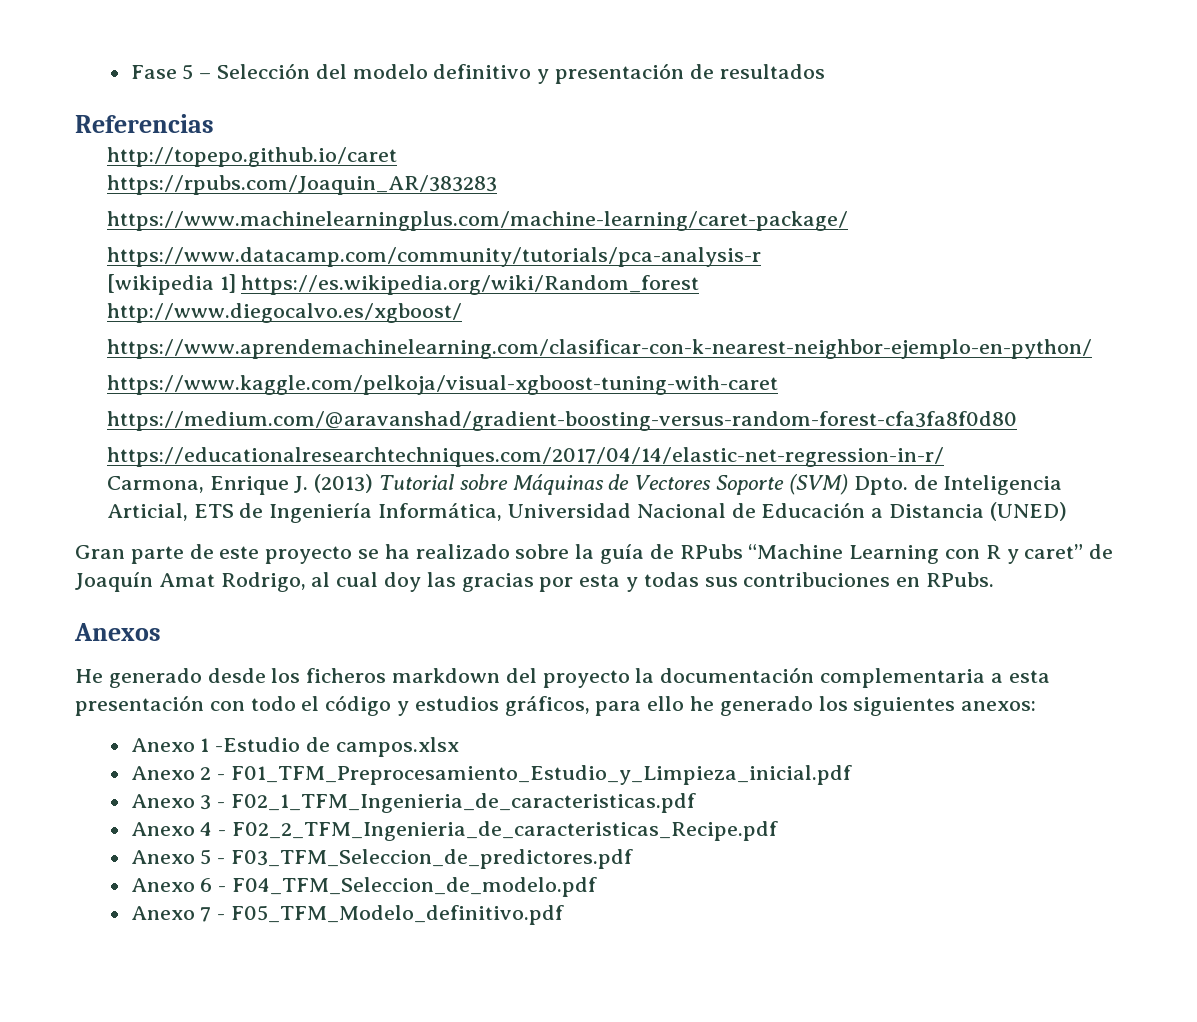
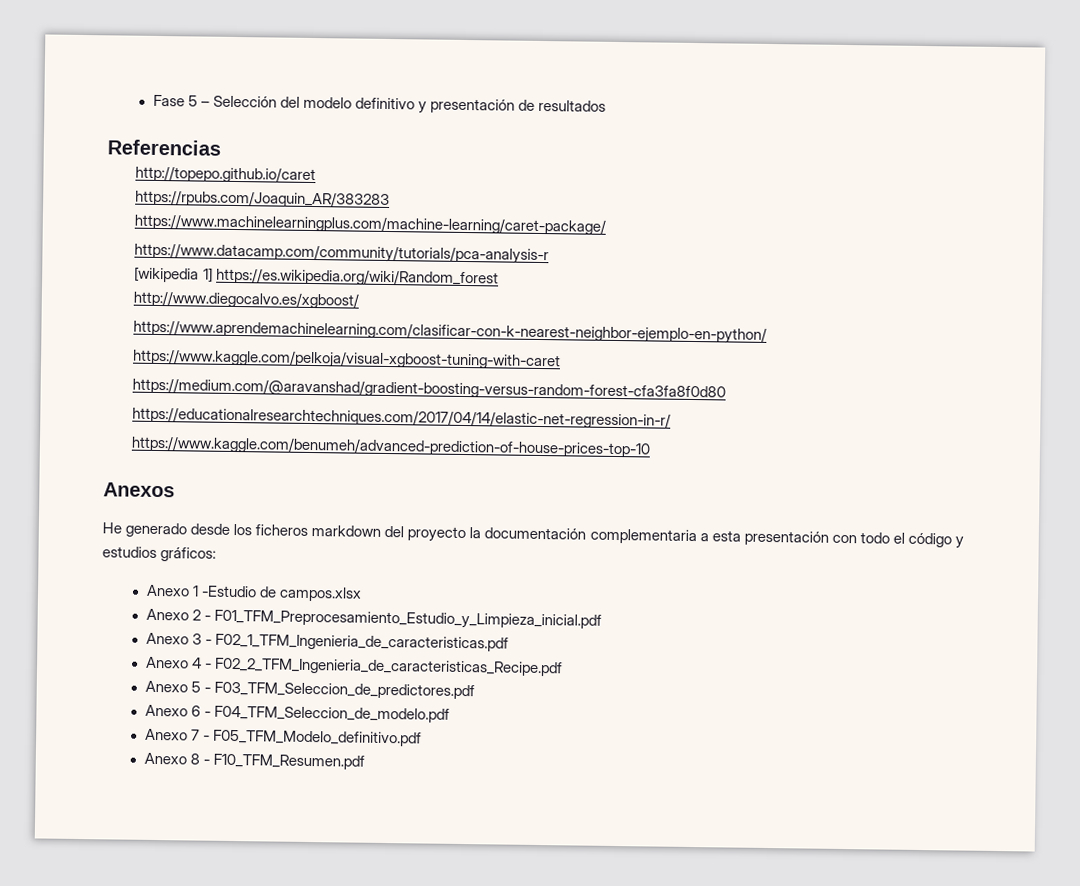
[106,474,1063,495] [106,502,1067,523] [75,544,1114,564] [75,572,995,592] Carmona, Enrique J. (2013) Tutorial sobre Máquinas de Vectores Soporte (SVM) Dpto. de Inteligencia Articial, ETS de Ingeniería Informática, Universidad Nacional de Educación a Distancia (UNED) // Gran parte de este proyecto se ha realizado sobre la guía de RPubs “Machine Learning con R y caret” de Joaquín Amat Rodrigo, al cual doy las gracias por esta y todas sus contribuciones en RPubs. -> [131,435,652,458] https://www.kaggle.com/benumeh/advanced-prediction-of-house-prices-top-10
[504,696,1037,716] gráficos, para ello he generado los siguientes anexos: -> [160,547,217,562] gráficos:
(564, 915) none -> [143,752,366,770] // Anexo 8 - F10_TFM_Resumen.pdf

